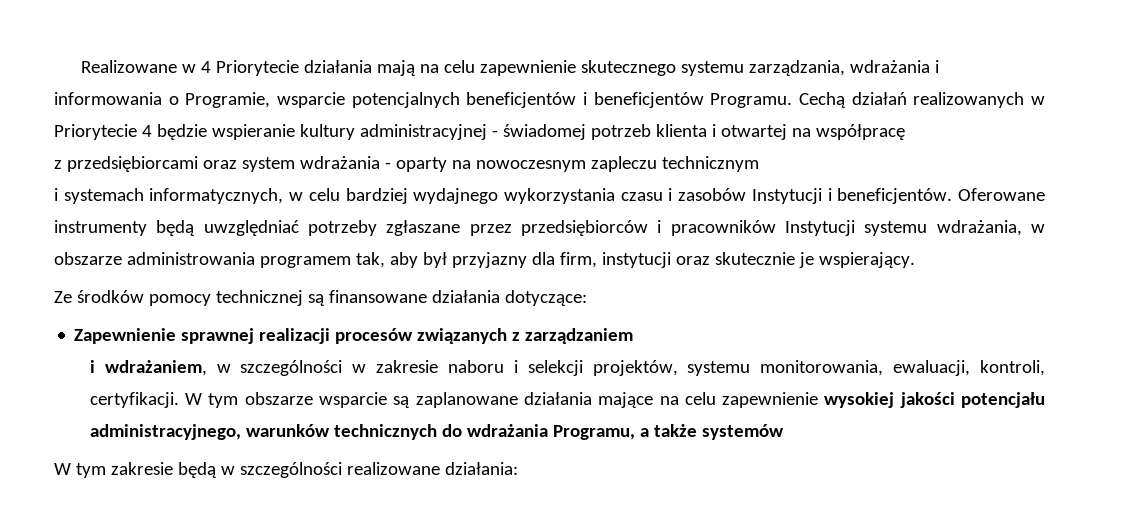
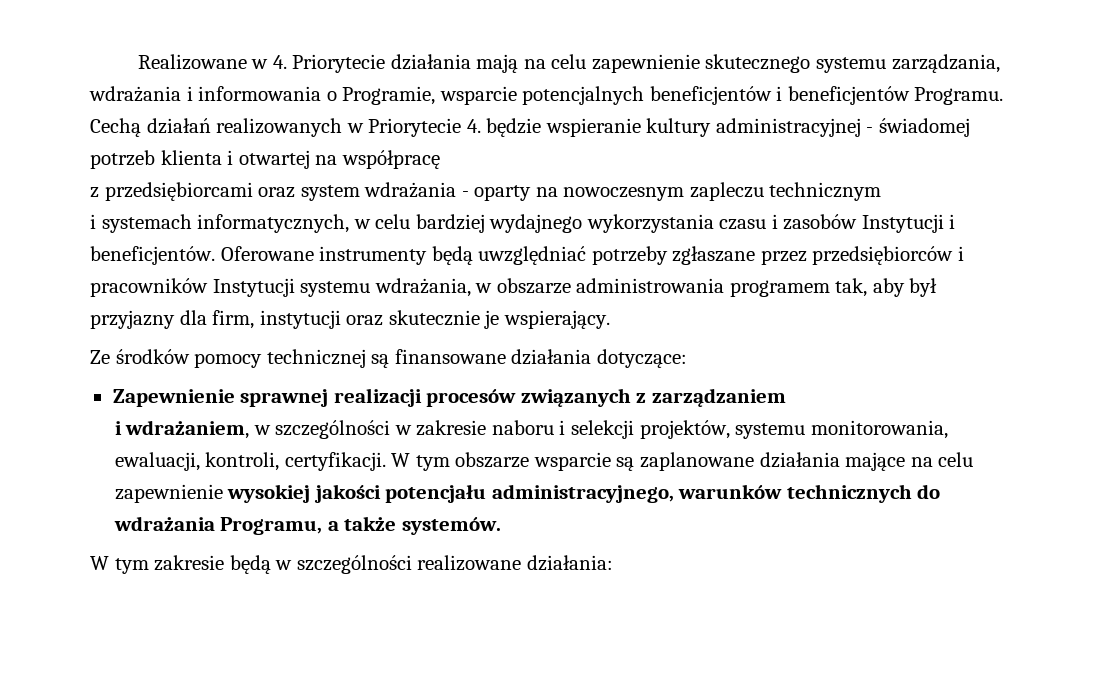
[200,61,211,73] 4 -> [272,55,287,69] 4.
[141,125,152,137] 4 -> [466,119,481,133] 4.
[701,424,784,440] systemów -> [401,517,501,535] systemów.

